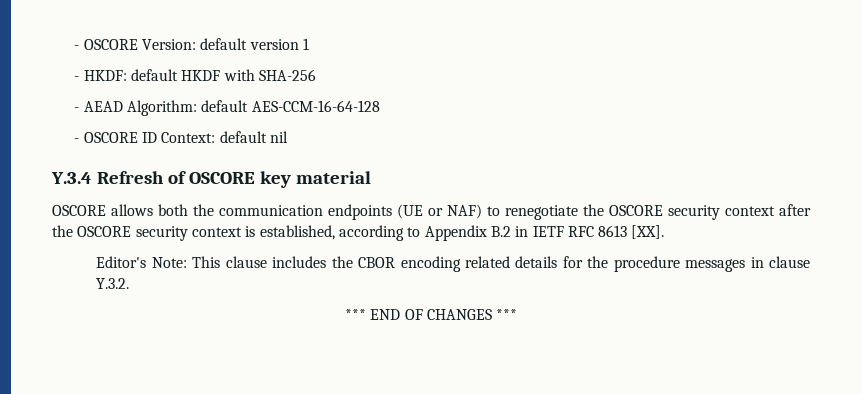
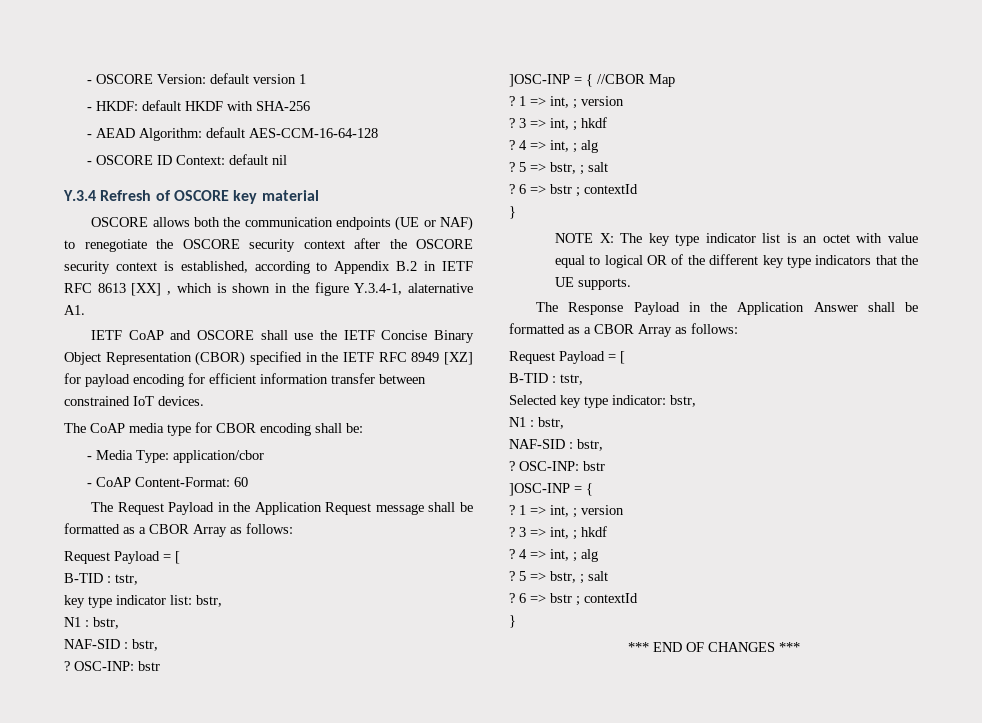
[631,225,665,239] [96,256,810,272] [96,278,130,289] [XX]. // Editor's Note: This clause includes the CBOR encoding related details for the procedure messages in clause Y.3.2. -> [131,282,473,296] [64,305,85,315] [91,330,474,343] [64,351,474,366] [64,373,426,387] [64,396,204,406] [64,422,363,436] [86,450,264,463] [86,477,248,487] [91,502,473,515] [64,523,293,537] [64,551,180,564] [64,573,138,585] [64,595,222,608] [64,617,119,629] [64,639,158,651] [64,661,160,671] [509,74,675,87] [509,96,624,109] [509,117,607,131] [509,140,598,153] [509,162,608,175] [509,184,638,197] [509,206,516,219] [554,233,918,246] [554,254,918,268] [554,277,631,290] [536,302,919,315] [509,323,738,337] [509,351,625,364] [509,373,583,385] [509,395,696,408] [509,417,564,429] [509,439,603,451] [509,461,605,471] [509,483,593,496] [509,505,624,518] [509,526,607,540] [509,549,598,562] [509,571,608,584] [509,593,638,606] [509,615,516,628] [XX] , which is shown in the figure Y.3.4-1, alaternative A1. // IETF CoAP and OSCORE shall use the IETF Concise Binary Object Representation (CBOR) specified in the IETF RFC 8949 [XZ] for payload encoding for efficient information transfer between constrained IoT devices. // The CoAP media type for CBOR encoding shall be: // - Media Type: application/cbor // - CoAP Content-Format: 60 // The Request Payload in the Application Request message shall be formatted as a CBOR Array as follows: // Request Payload = [ // B-TID : tstr, // key type indicator list: bstr, // N1 : bstr, // NAF-SID : bstr, // ? OSC-INP: bstr // ]OSC-INP = { //CBOR Map // ? 1 => int, ; version // ? 3 => int, ; hkdf // ? 4 => int, ; alg // ? 5 => bstr, ; salt // ? 6 => bstr ; contextId // } // NOTE X: The key type indicator list is an octet with value equal to logical OR of the different key type indicators that the UE supports. // The Response Payload in the Application Answer shall be formatted as a CBOR Array as follows: // Request Payload = [ // B-TID : tstr, // Selected key type indicator: bstr, // N1 : bstr, // NAF-SID : bstr, // ? OSC-INP: bstr // ]OSC-INP = { // ? 1 => int, ; version // ? 3 => int, ; hkdf // ? 4 => int, ; alg // ? 5 => bstr, ; salt // ? 6 => bstr ; contextId // }

